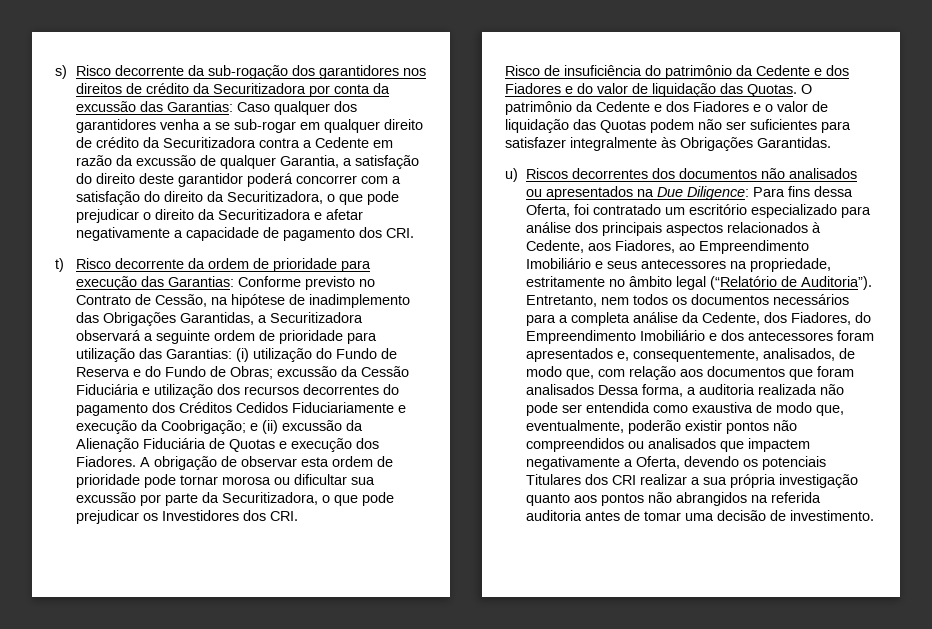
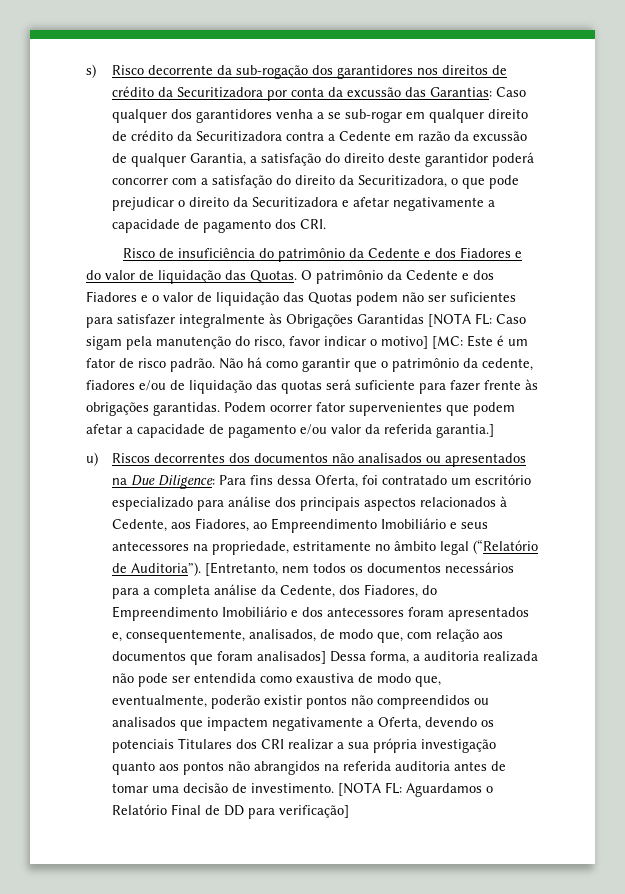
[55,258,372,272] [76,276,376,290] [76,294,411,308] [76,312,364,326] [76,330,378,344] [76,348,398,362] [76,366,410,379] [76,384,400,398] [76,402,407,416] [76,420,364,434] [76,438,380,452] [76,456,394,470] [76,474,376,488] [76,492,395,506] [76,510,299,524] // t) Risco decorrente da ordem de prioridade para execução das Garantias: Conforme previsto no Contrato de Cessão, na hipótese de inadimplemento das Obrigações Garantidas, a Securitizadora observará a seguinte ordem de prioridade para utilização das Garantias: (i) utilização do Fundo de Reserva e do Fundo de Obras; excussão da Cessão Fiduciária e utilização dos recursos decorrentes do pagamento dos Créditos Cedidos Fiduciariamente e execução da Coobrigação; e (ii) excussão da Alienação Fiduciária de Quotas e execução dos Fiadores. A obrigação de observar esta ordem de prioridade pode tornar morosa ou dificultar sua excussão por parte da Securitizadora, o que pode prejudicar os Investidores dos CRI. -> (327, 224) none
[757,137,831,148] Garantidas. -> [357,313,526,327] [86,335,528,350] [86,357,533,372] [86,379,538,394] [86,402,515,416] [86,424,494,438] Garantidas [NOTA FL: Caso sigam pela manutenção do risco, favor indicar o motivo] [MC: Este é um fator de risco padrão. Não há como garantir que o patrimônio da cedente, fiadores e/ou de liquidação das quotas será suficiente para fazer frente às obrigações garantidas. Podem ocorrer fator supervenientes que podem afetar a capacidade de pagamento e/ou valor da referida garantia.]
[526,295,598,307] Entretanto, -> [205,562,279,576] [Entretanto,
[526,384,595,395] analisados -> [257,651,327,664] analisados]
(875, 515) none -> [338,782,494,797] [112,804,350,819] [NOTA FL: Aguardamos o Relatório Final de DD para verificação]

